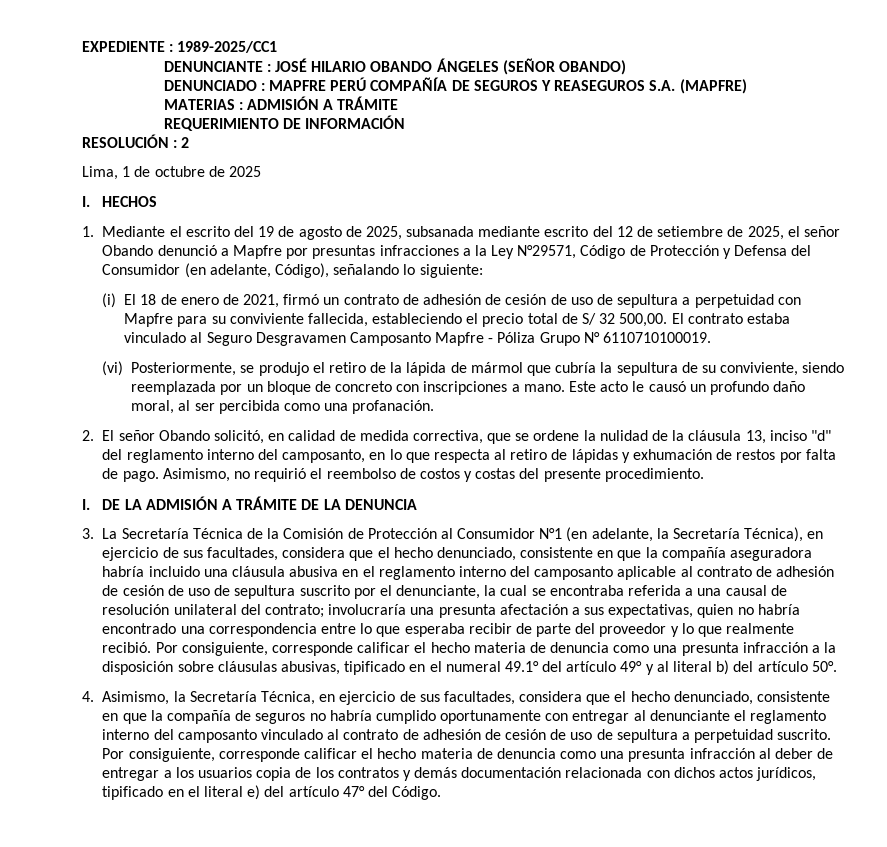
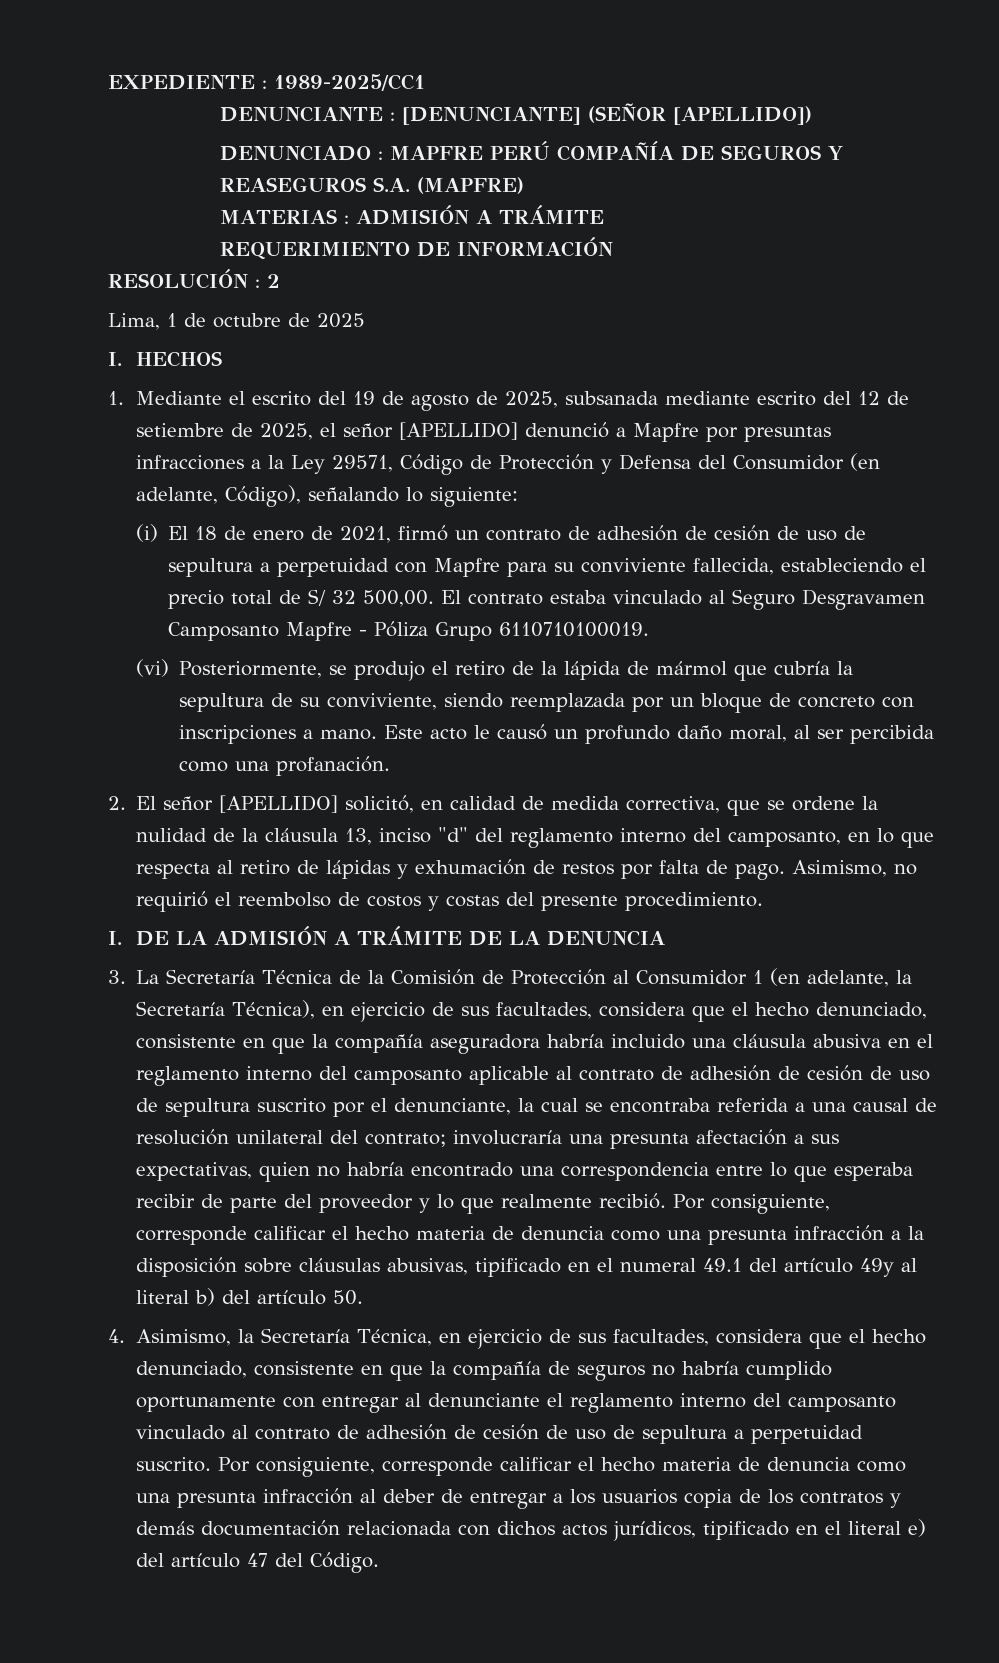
[275,58,627,75] JOSÉ HILARIO OBANDO ÁNGELES (SEÑOR OBANDO) -> [402,103,813,125] [DENUNCIANTE] (SEÑOR [APELLIDO])
[102,245,154,256] Obando -> [399,422,519,440] [APELLIDO]
[517,245,577,259] N°29571, -> [332,455,394,472] 29571,
[583,332,600,343] N° -> (493, 631) none
[158,430,210,441] Obando -> [219,795,339,813] [APELLIDO]
[539,528,563,539] N°1 -> [753,970,764,984] 1
[504,661,654,675] 49.1° del artículo 49° y -> [703,1258,895,1277] 49.1 del artículo 49y
[811,661,837,672] 50°. -> [333,1290,364,1305] 50.
[342,786,365,797] 47° -> [247,1553,269,1567] 47

